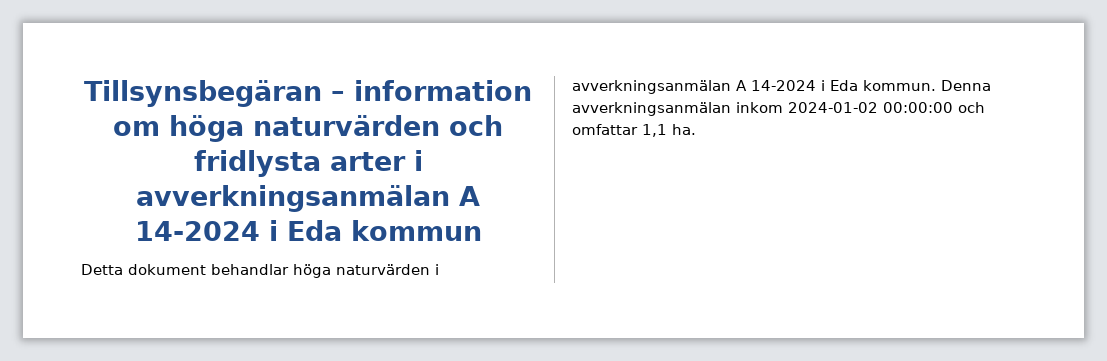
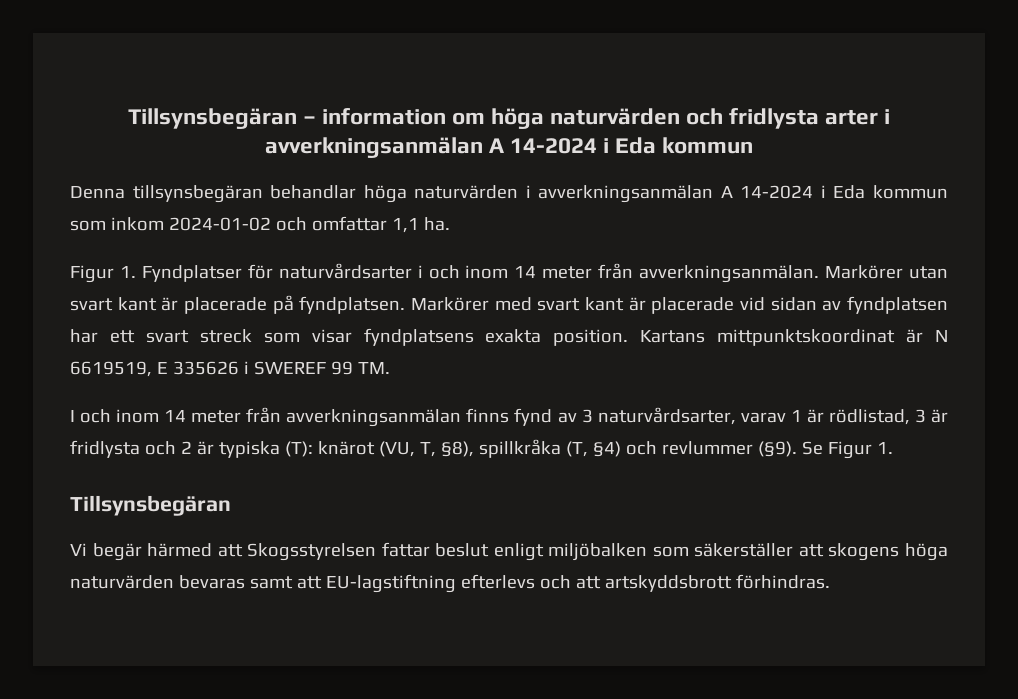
[81,264,206,275] Detta dokument -> [70,185,263,203] Denna tillsynsbegäran
[863,80,991,91] [572,102,731,116] kommun. Denna avverkningsanmälan -> [872,185,948,199] [70,220,106,231] kommun som
[883,102,953,113] 00:00:00 -> (271, 224) none
(696, 129) none -> [70,263,948,283] [70,295,948,314] [70,328,948,346] [70,361,390,377] [70,407,948,427] [70,439,893,459] [70,495,231,516] [70,542,949,561] [70,574,830,593] // Figur 1. Fyndplatser för naturvårdsarter i och inom 14 meter från avverkningsanmälan. Markörer utan svart kant är placerade på fyndplatsen. Markörer med svart kant är placerade vid sidan av fyndplatsen har ett svart streck som visar fyndplatsens exakta position. Kartans mittpunktskoordinat är N 6619519, E 335626 i SWEREF 99 TM. // I och inom 14 meter från avverkningsanmälan finns fynd av 3 naturvårdsarter, varav 1 är rödlistad, 3 är fridlysta och 2 är typiska (T): knärot (VU, T, §8), spillkråka (T, §4) och revlummer (§9). Se Figur 1. // Tillsynsbegäran // Vi begär härmed att Skogsstyrelsen fattar beslut enligt miljöbalken som säkerställer att skogens höga naturvärden bevaras samt att EU-lagstiftning efterlevs och att artskyddsbrott förhindras.

